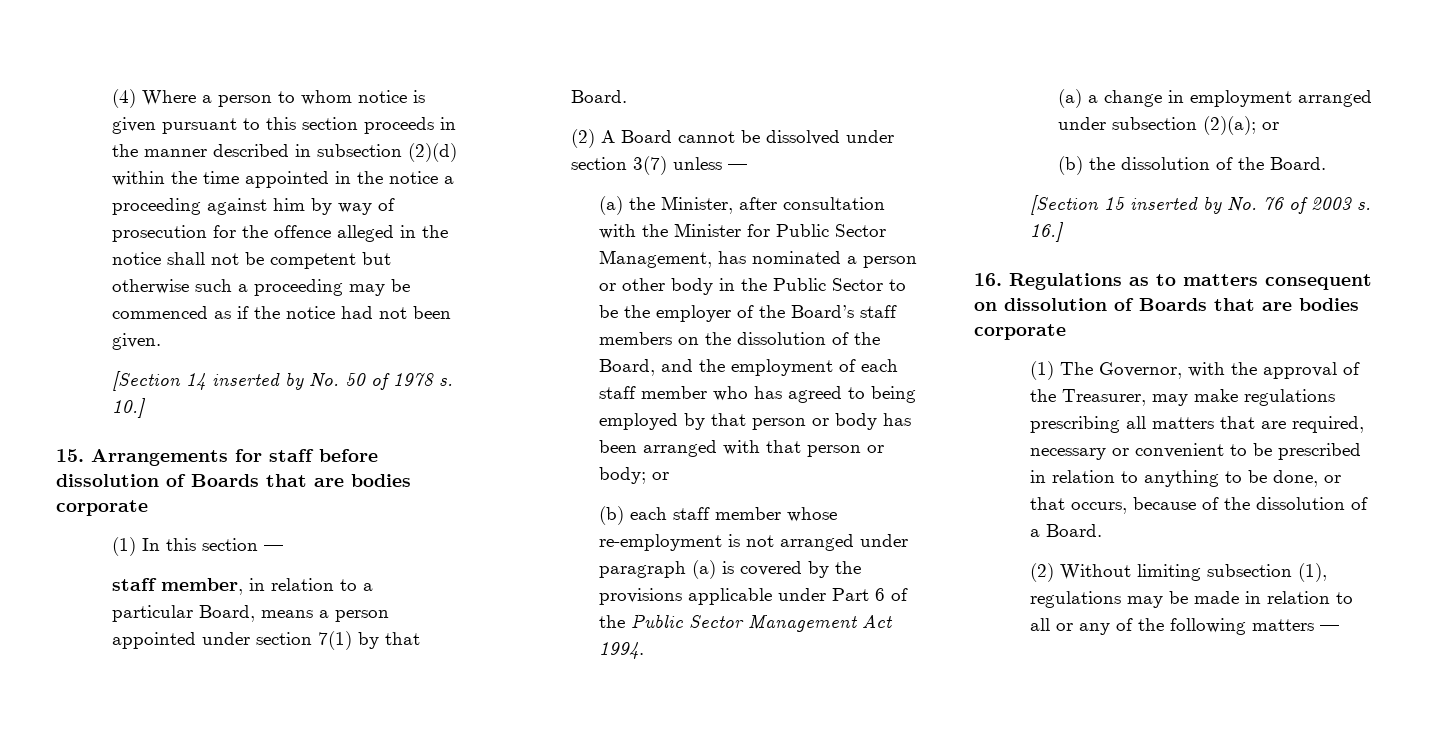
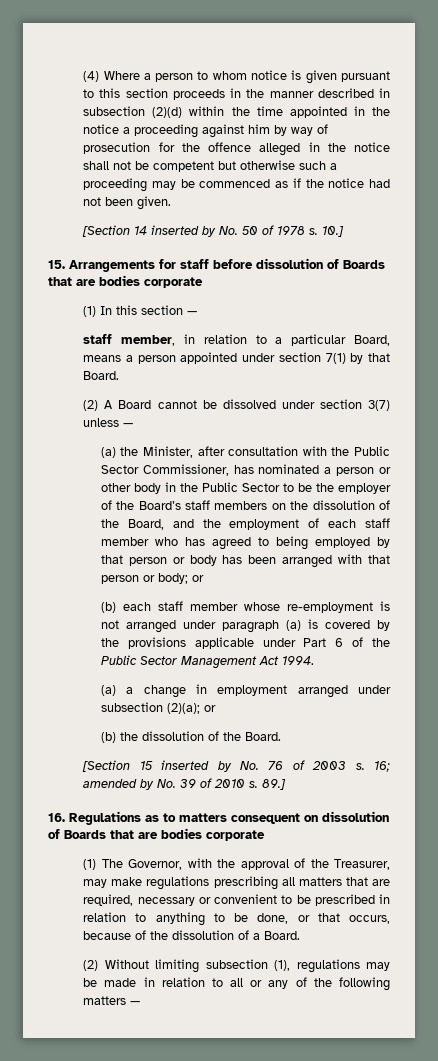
[673,223,886,237] [598,250,712,268] Minister for Public Sector Management, -> [354,446,391,456] [100,464,229,476] Public Sector Commissioner,
[1029,222,1064,242] 16.] -> [373,761,390,772] [83,778,287,790] 16; amended by No. 39 of 2010 s. 89.]

